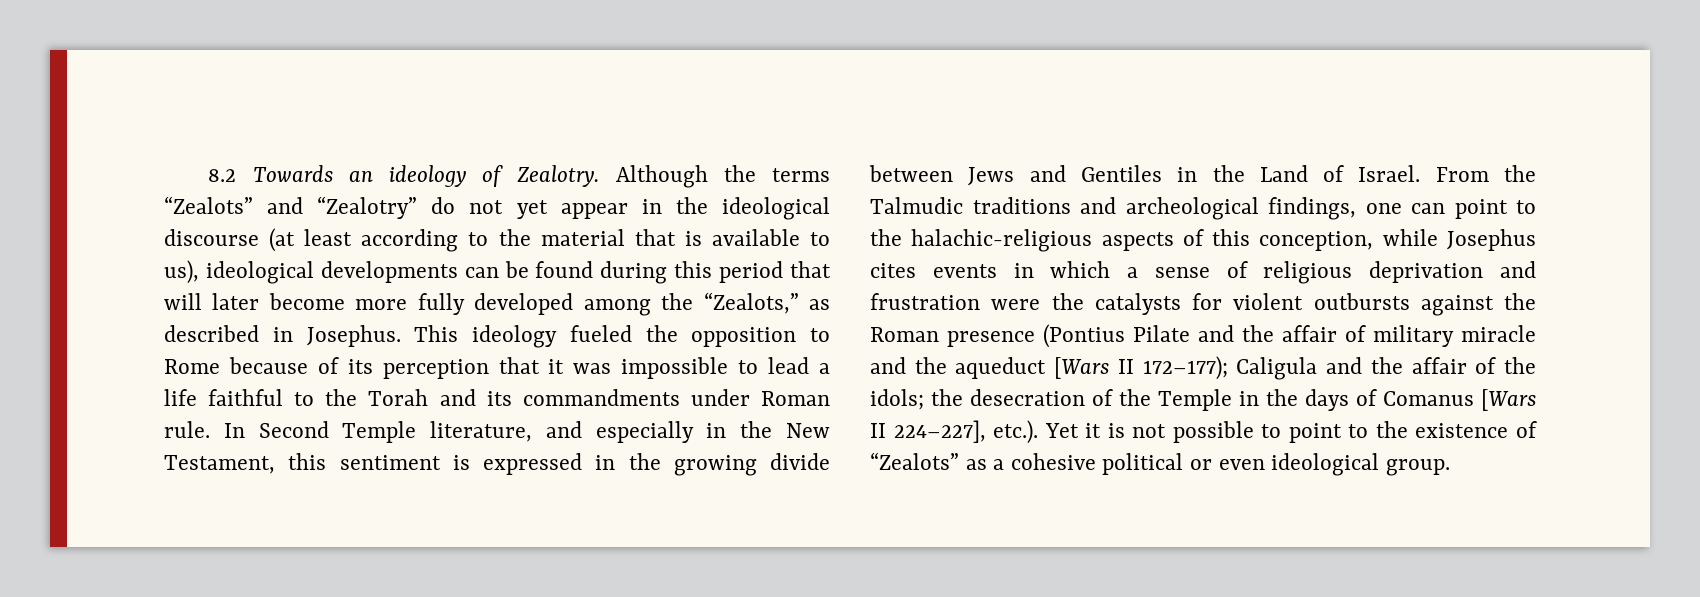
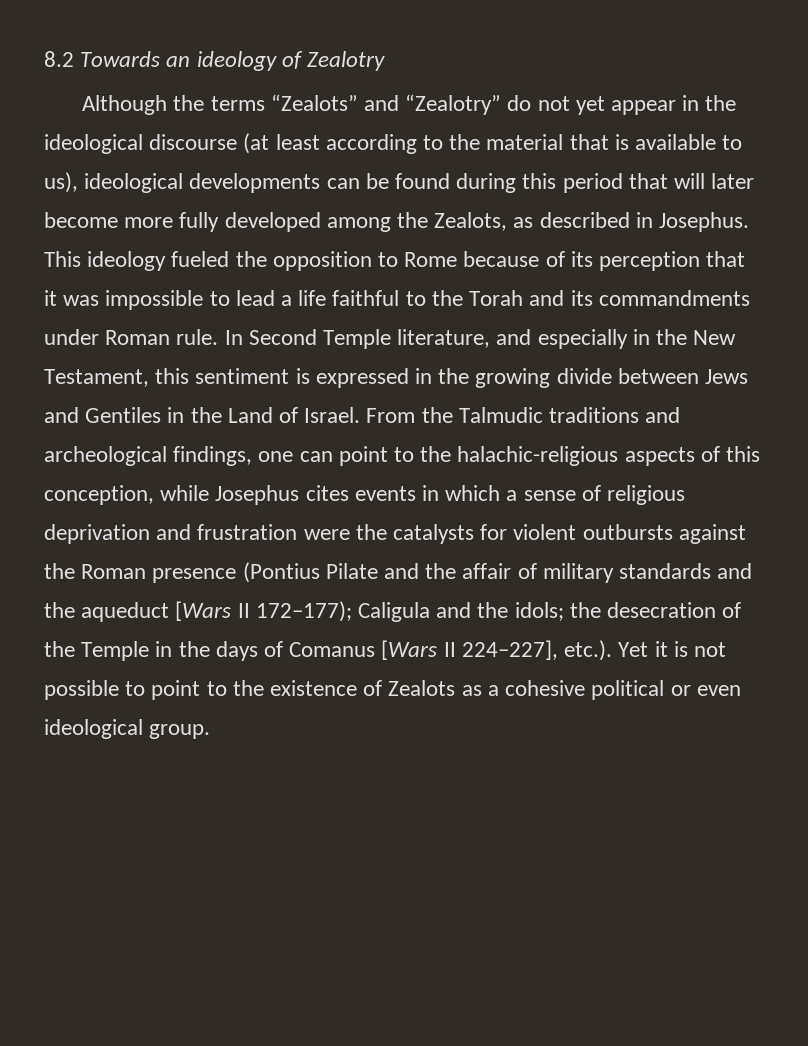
[517,165,600,187] Zealotry. -> [307,51,386,71] Zealotry //
[703,292,799,314] “Zealots,” -> [434,212,508,231] Zealots,
[1461,325,1536,342] miracle -> [619,563,712,579] standards
[1411,357,1536,374] affair of the -> (509, 610) none
[870,452,959,470] “Zealots” -> [388,680,456,696] Zealots

